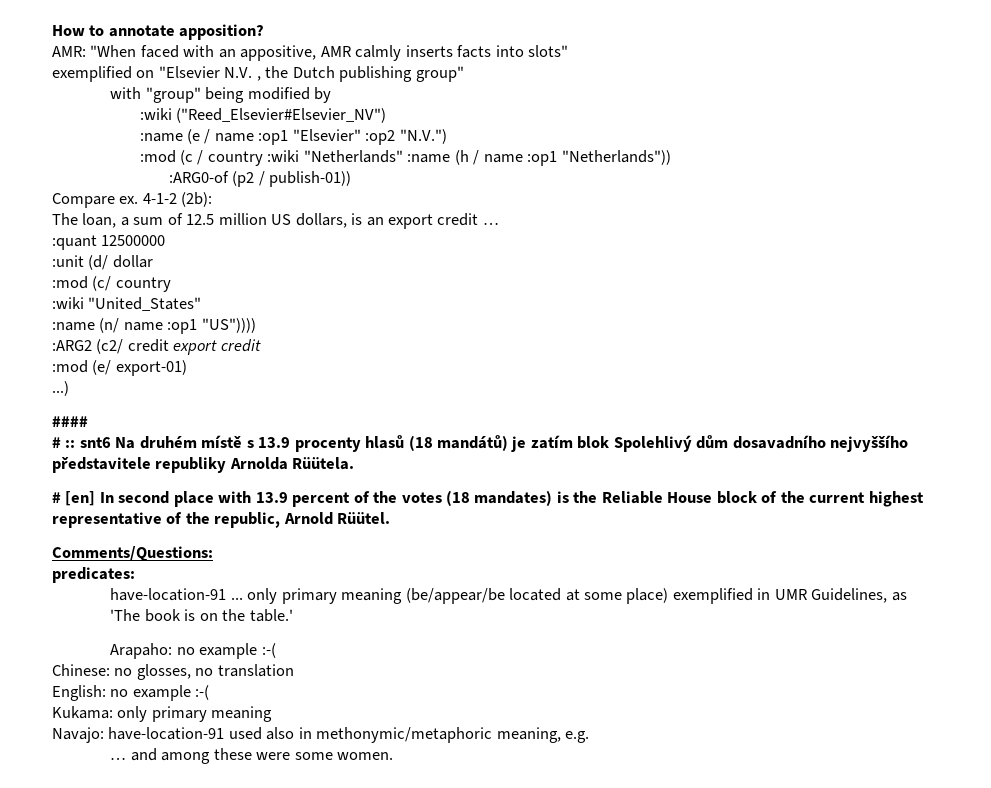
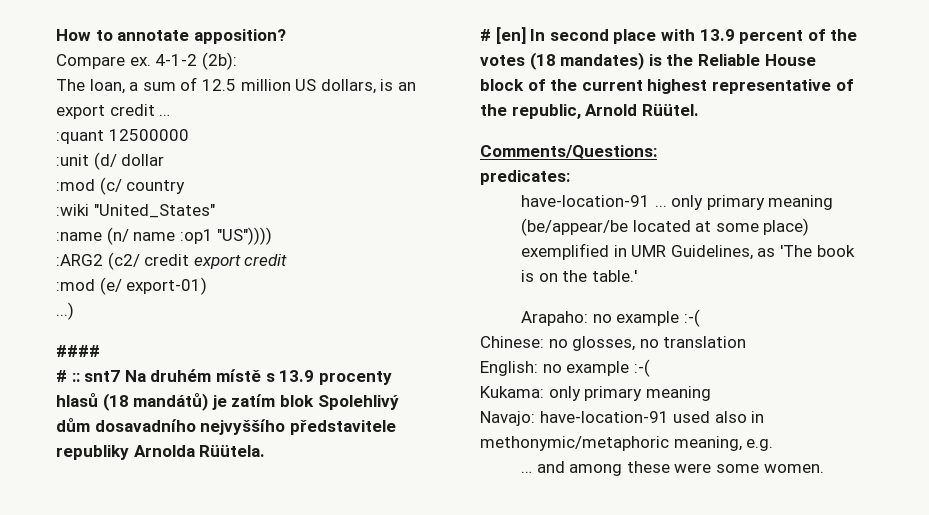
[52,45,569,61] [52,66,464,82] [110,87,332,103] [139,108,387,123] [139,129,447,145] [139,150,671,166] [168,171,352,187] // AMR: "When faced with an appositive, AMR calmly inserts facts into slots" // exemplified on "Elsevier N.V. , the Dutch publishing group" // with "group" being modified by // :wiki ("Reed_Elsevier#Elsevier_NV") // :name (e / name :op1 "Elsevier" :op2 "N.V.") // :mod (c / country :wiki "Netherlands" :name (h / name :op1 "Netherlands")) // :ARG0-of (p2 / publish-01)) -> (286, 36) none
[79,437,111,448] snt6 -> [84,370,121,382] snt7

